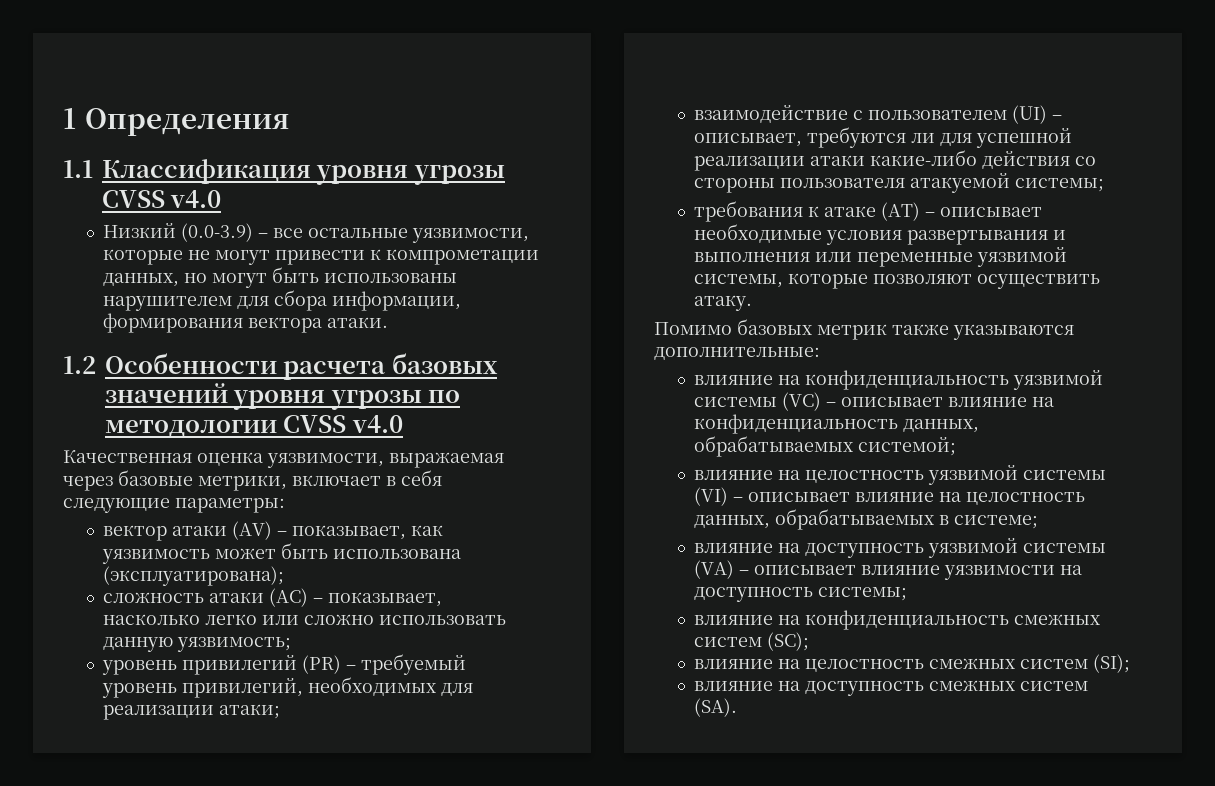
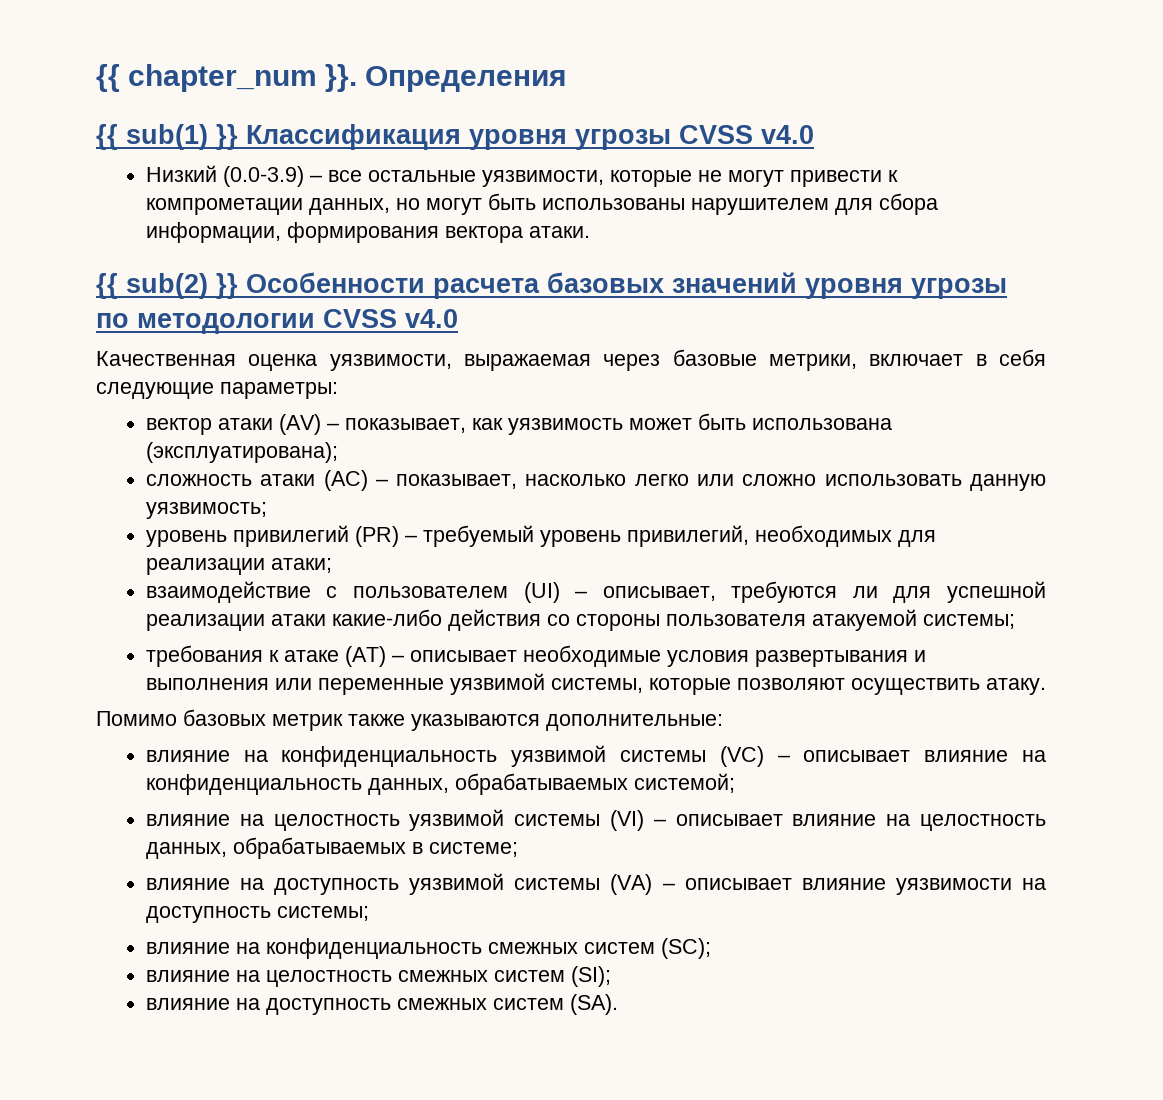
[63,108,289,136] [63,160,93,178] 1 Определения // 1.1 -> [96,64,568,92] [96,124,238,150] {{ chapter_num }}. Определения // {{ sub(1) }}
[63,356,96,374] 1.2 -> [96,273,238,299] {{ sub(2) }}

